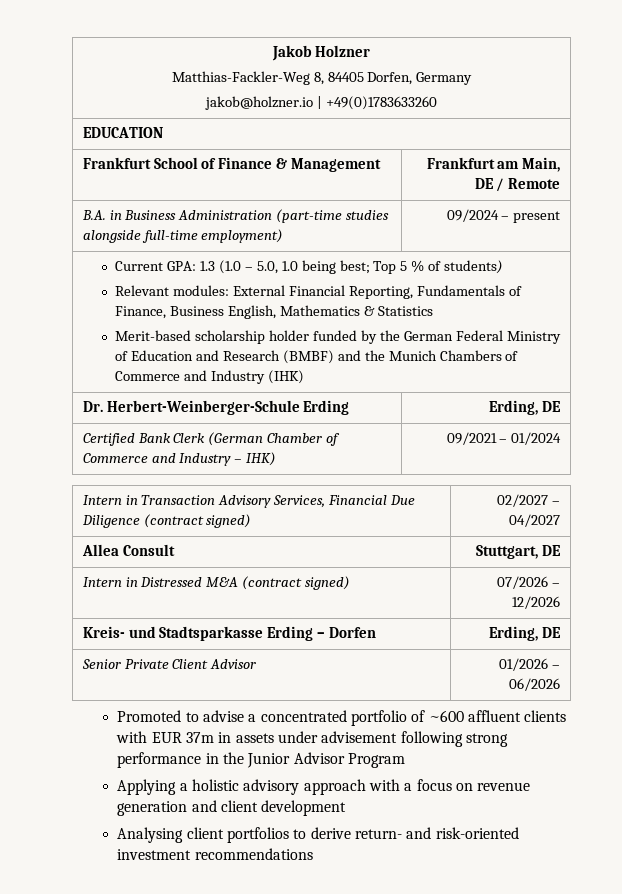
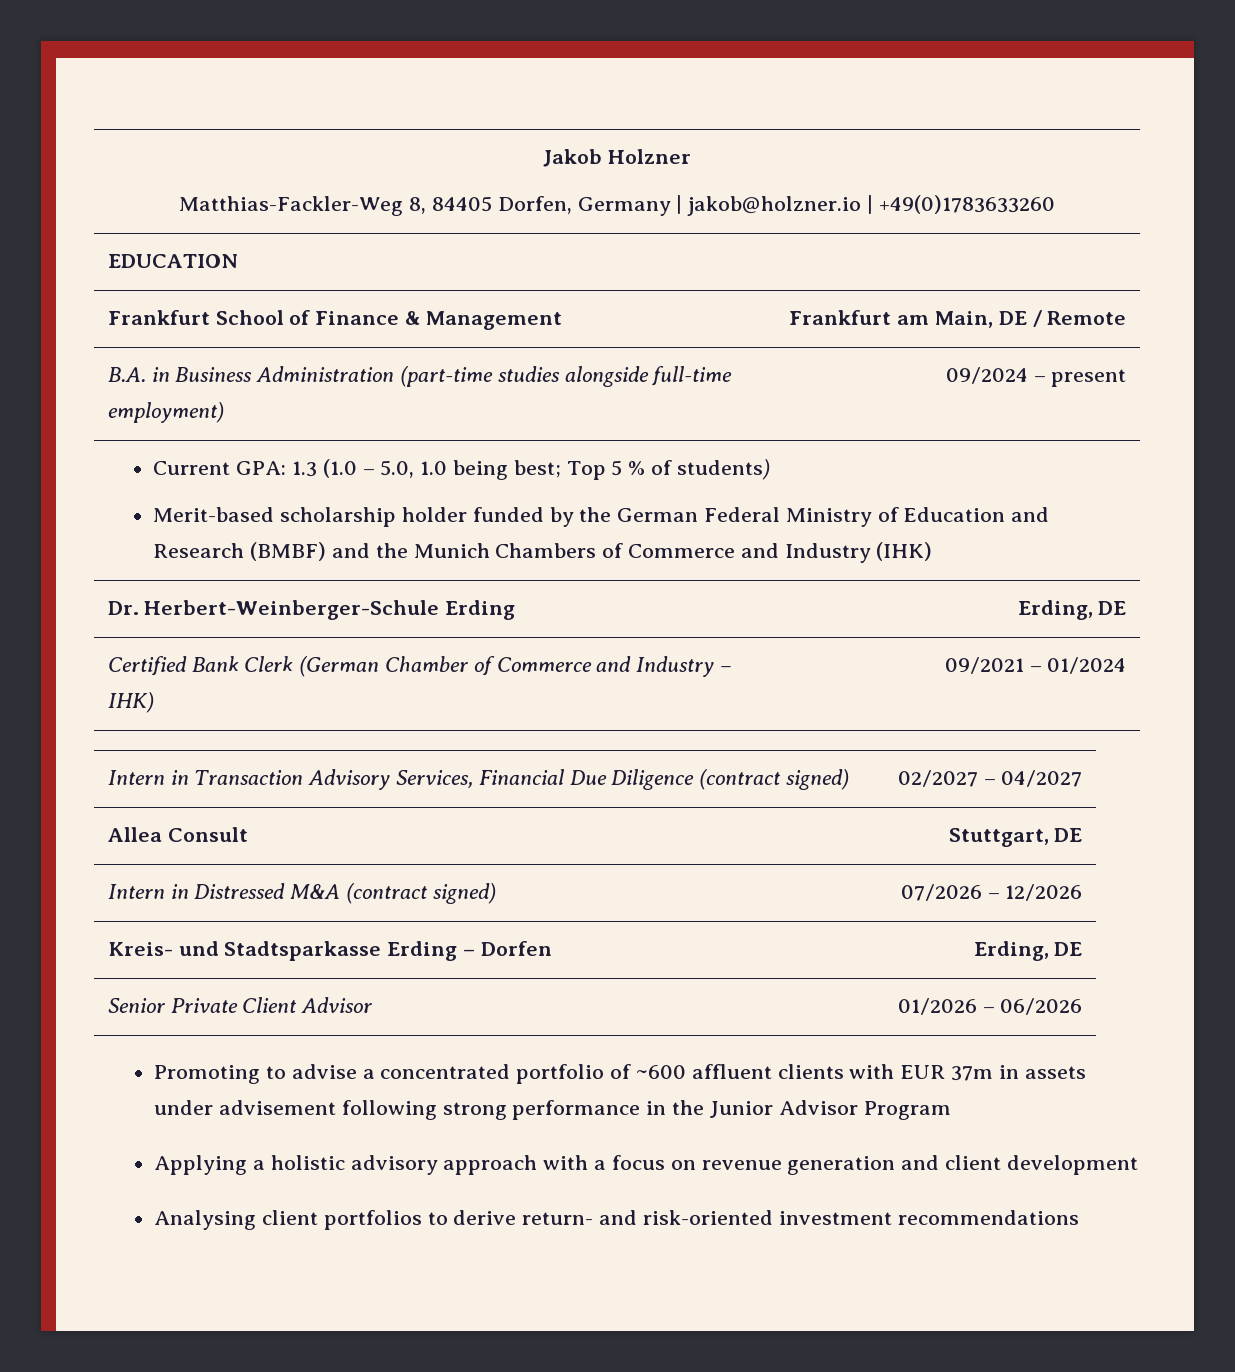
(473, 78) // -> [676,195,683,214] |
[115,285,522,299] [115,305,433,319] // Relevant modules: External Financial Reporting, Fundamentals of Finance, Business English, Mathematics & Statistics -> (770, 469) none
[117,710,182,722] Promoted -> [154,1065,261,1084] Promoting

